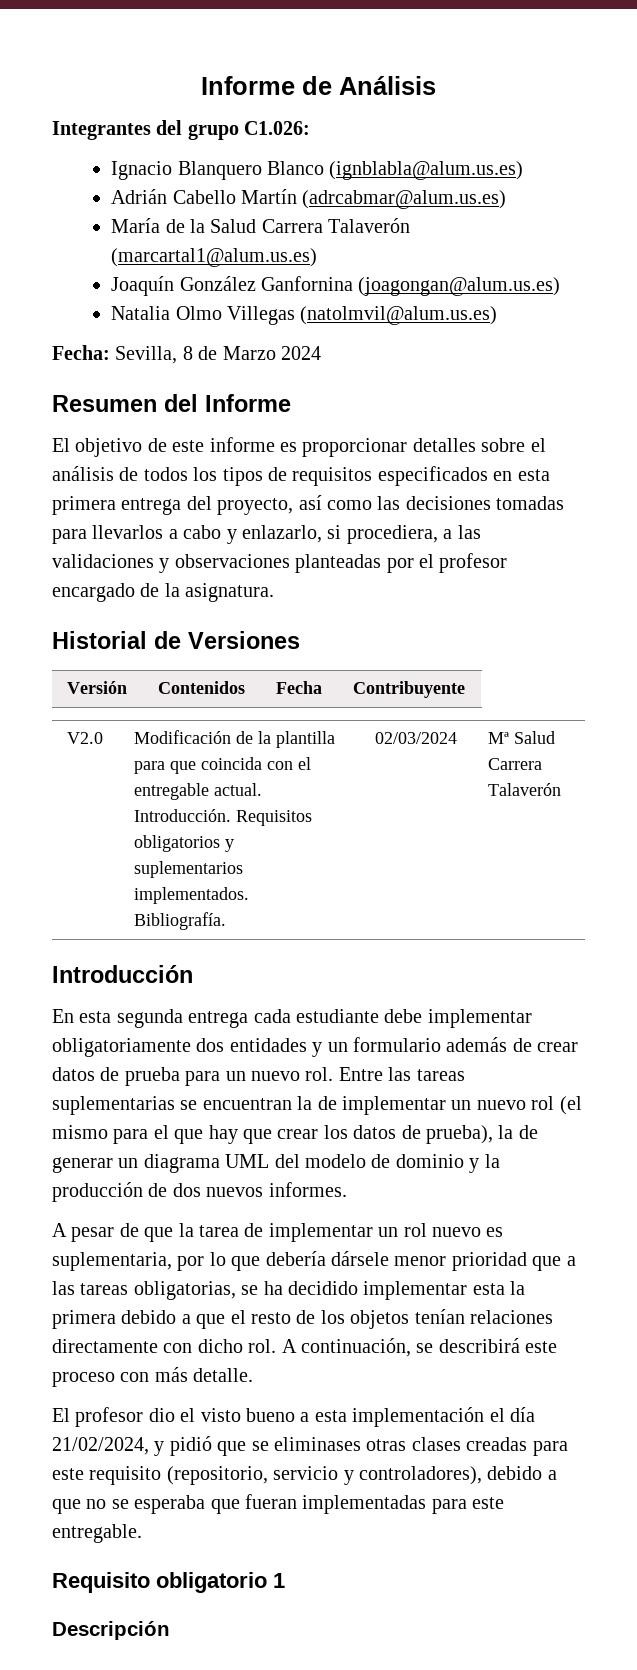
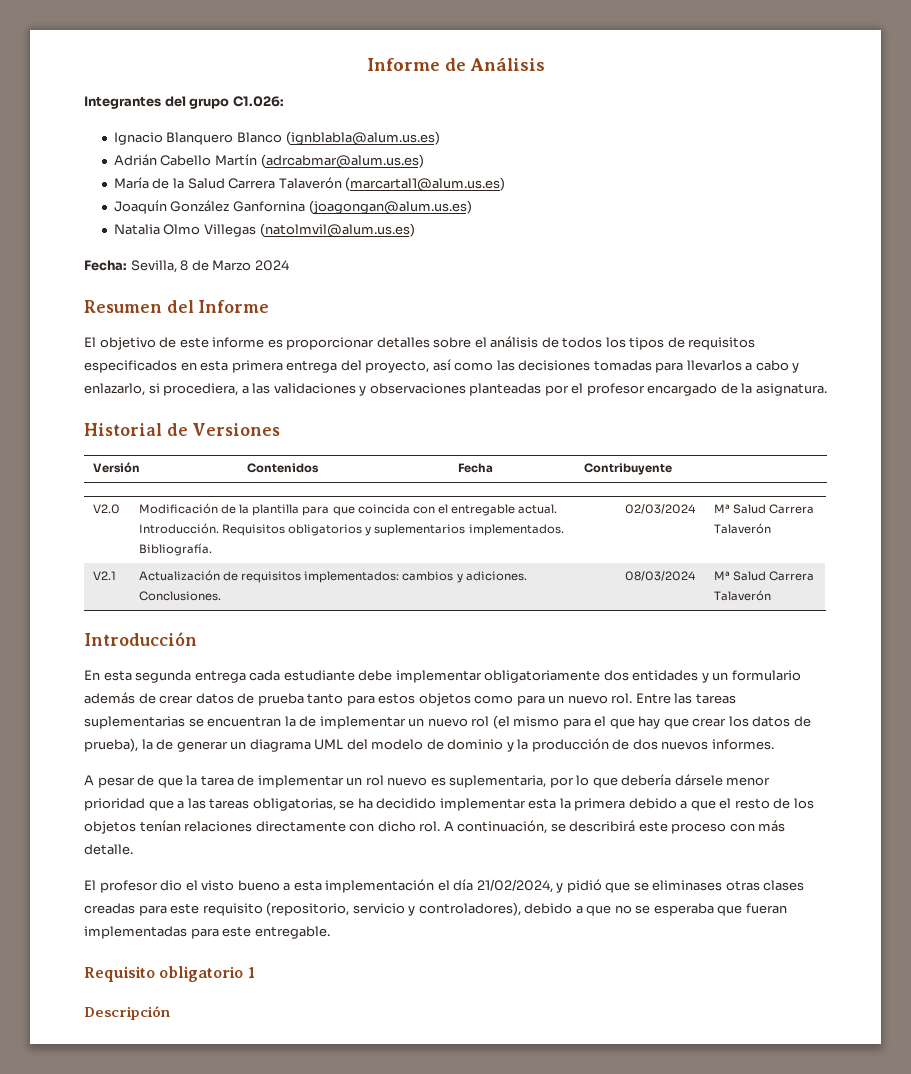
(562, 789) none -> [93,571,117,580] [139,570,527,583] [139,591,222,601] [625,571,697,581] [714,571,815,581] [714,590,772,601] // V2.1 | Actualización de requisitos implementados: cambios y adiciones. Conclusiones. | 08/03/2024 | Mª Salud Carrera Talaverón
(180, 1076) none -> [307,693,514,706] tanto para estos objetos como

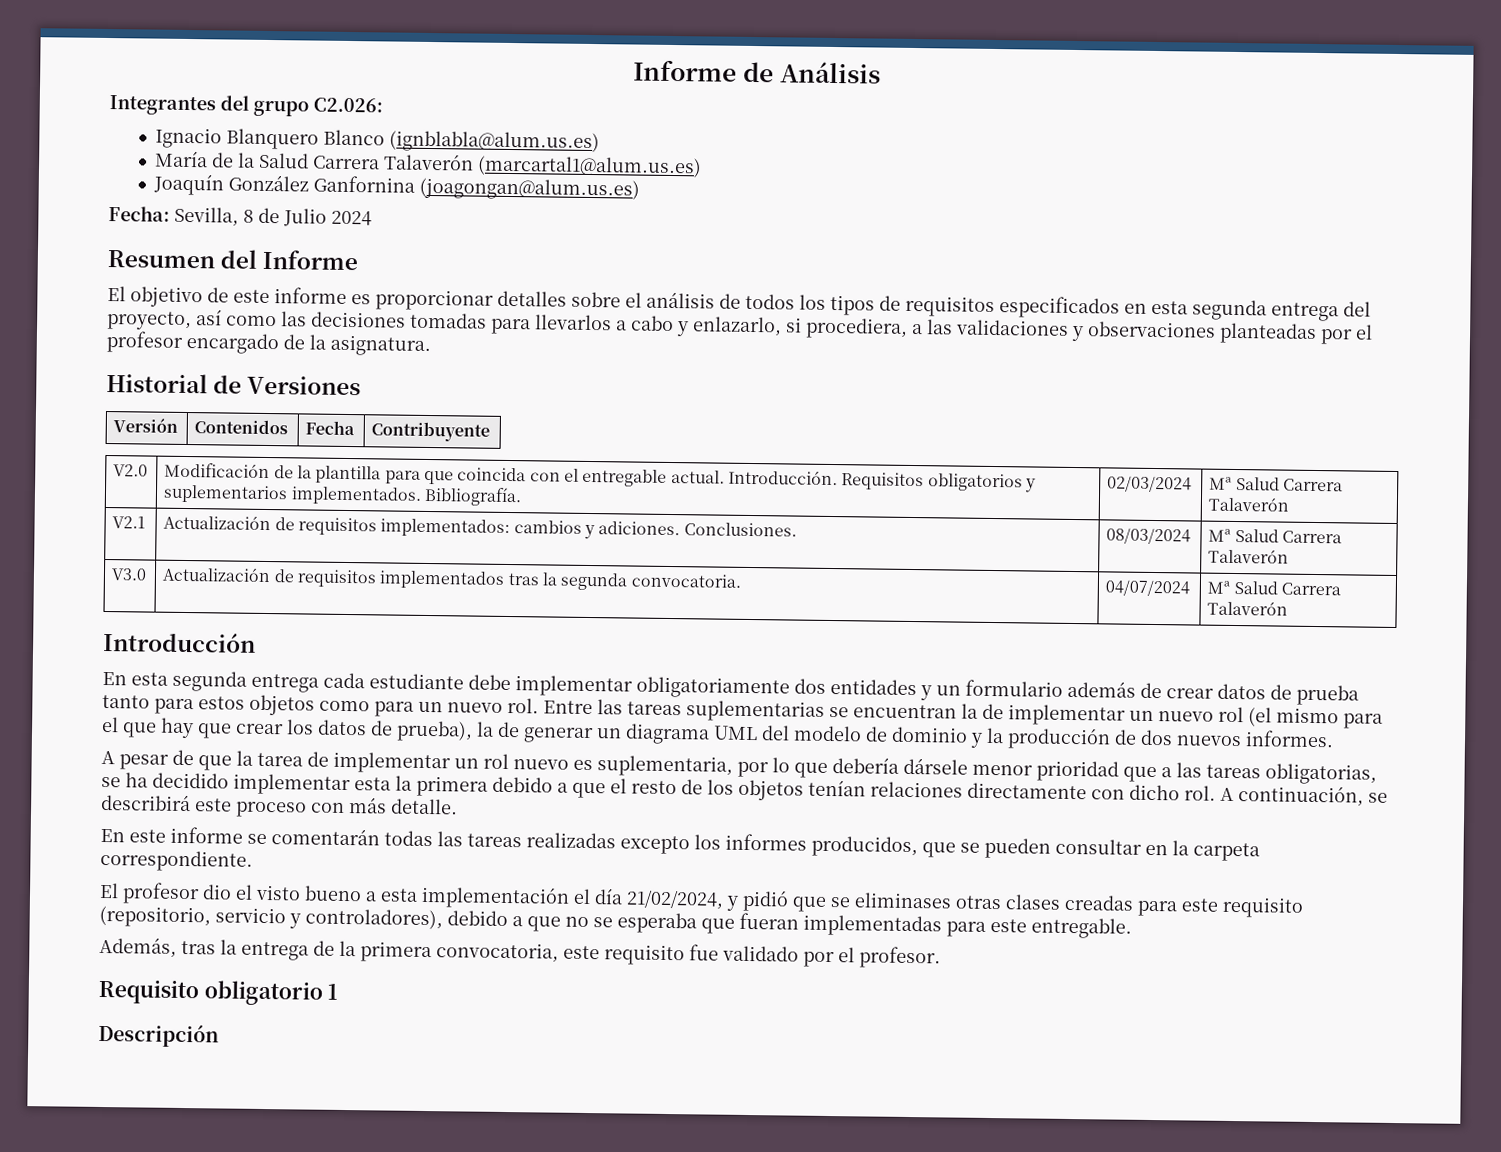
[232,96,284,107] C1.026: -> [313,97,383,113] C2.026:
[113,154,424,169] // Adrián Cabello Martín (adrcabmar@alum.us.es) -> (601, 142) none
[113,223,415,238] // Natalia Olmo Villegas (natolmvil@alum.us.es) -> (641, 189) none
[212,260,252,271] Marzo -> [283,208,327,227] Julio
[231,360,283,373] primera -> [1192,299,1267,321] segunda
(772, 595) none -> [111,568,148,581] [162,566,742,591] [1105,579,1191,597] [1207,580,1342,596] [1207,600,1289,616] // V3.0 | Actualización de requisitos implementados tras la segunda convocatoria. | 04/07/2024 | Mª Salud Carrera Talaverón
(133, 849) none -> [100,826,1260,862] [100,849,253,872] // En este informe se comentarán todas las tareas realizadas excepto los informes producidos, que se pueden consultar en la carpeta correspondiente.
(330, 932) none -> [99,936,941,969] // Además, tras la entrega de la primera convocatoria, este requisito fue validado por el profesor.

